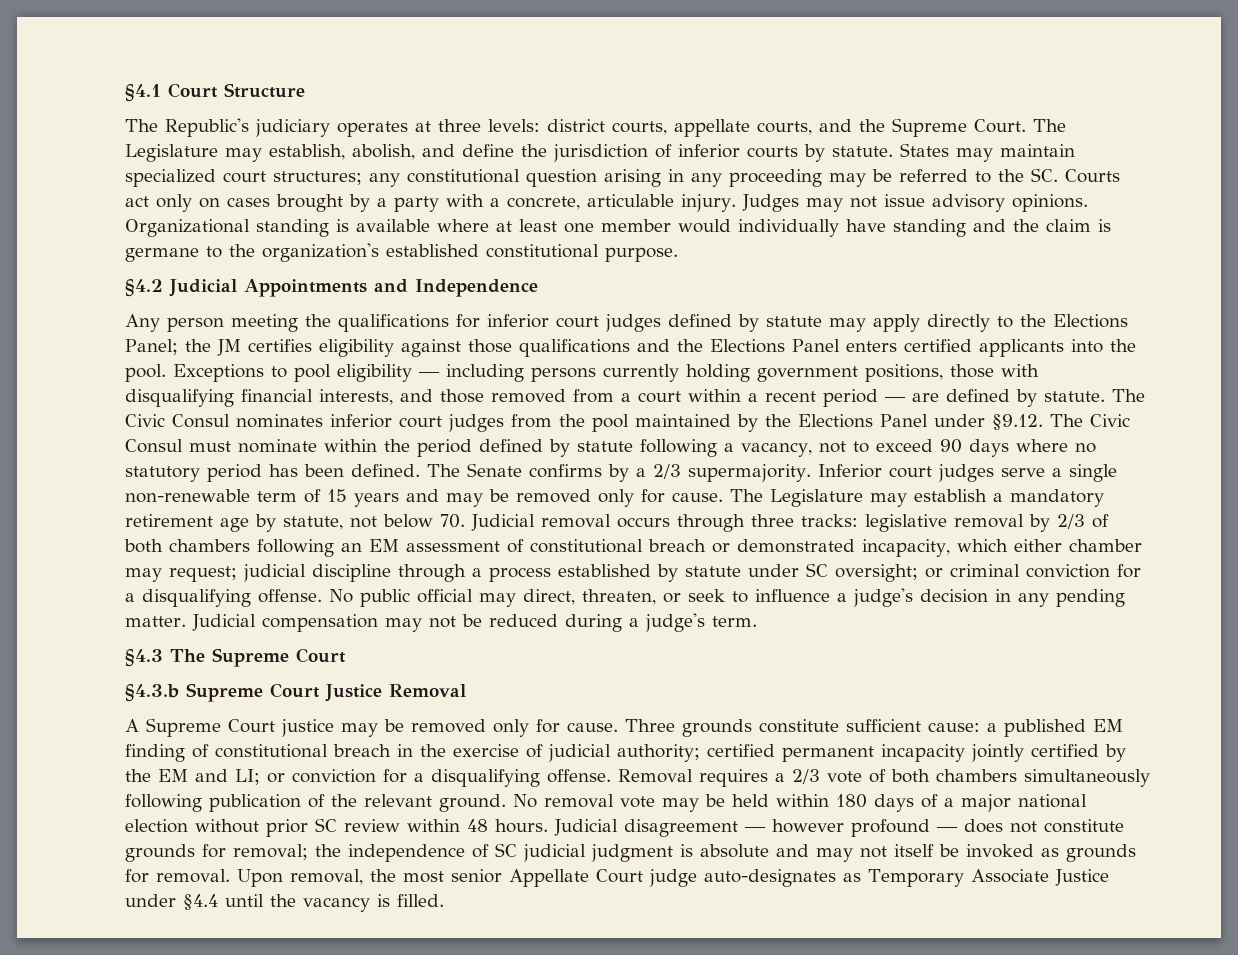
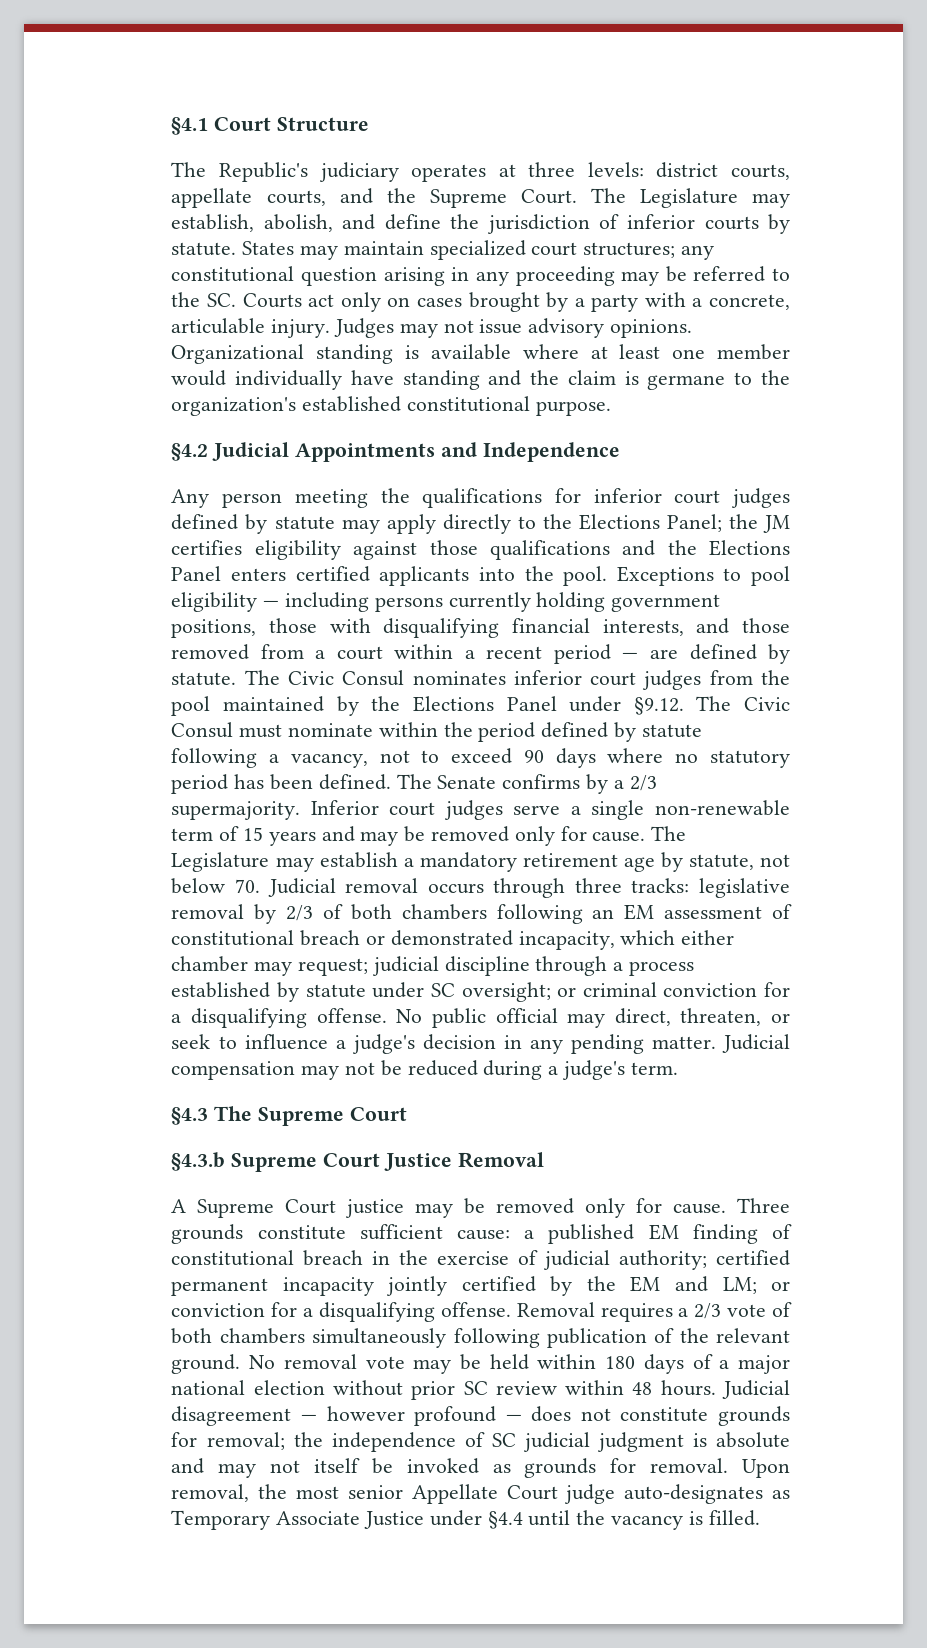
[234,769,260,785] LI; -> [722,1277,757,1294] LM;

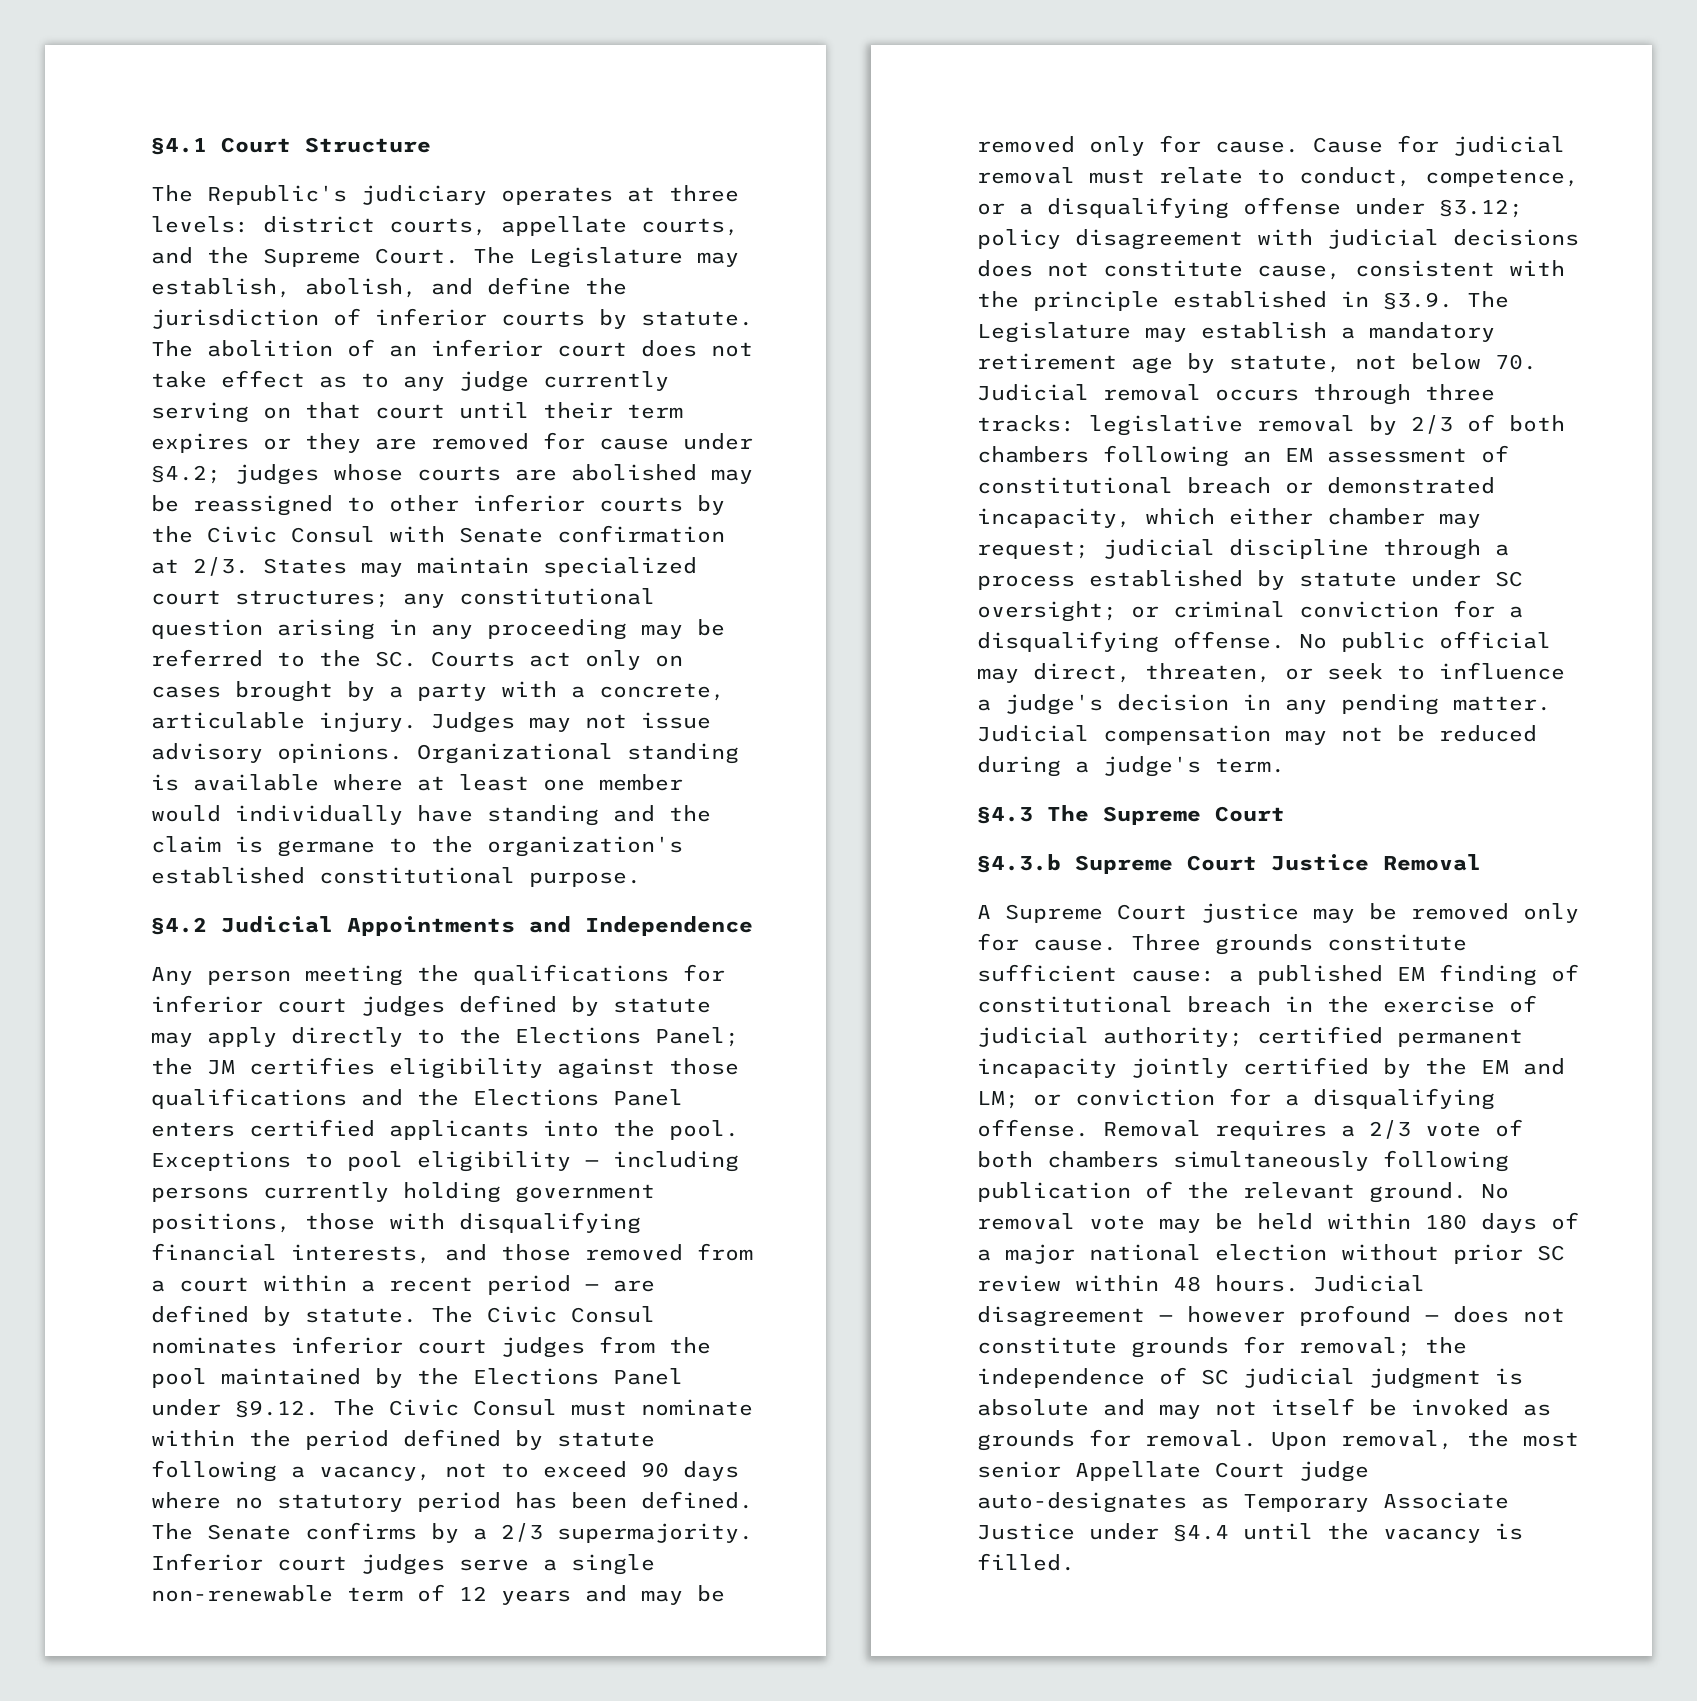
(237, 249) none -> [150,339,753,357] [150,370,669,392] [150,402,683,423] [150,432,753,453] [150,464,753,485] [150,494,725,516] [150,525,725,543] [150,557,249,576] The abolition of an inferior court does not take effect as to any judge currently serving on that court until their term expires or they are removed for cause under §4.2; judges whose courts are abolished may be reassigned to other inferior courts by the Civic Consul with Senate confirmation at 2/3.
[243,827,264,841] 15 -> [458,1586,487,1601] 12
(646, 837) none -> [1312,135,1565,156] [976,167,1579,187] [976,197,1523,219] [976,229,1579,250] [976,260,1565,280] [976,291,1453,311] Cause for judicial removal must relate to conduct, competence, or a disqualifying offense under §3.12; policy disagreement with judicial decisions does not constitute cause, consistent with the principle established in §3.9.

